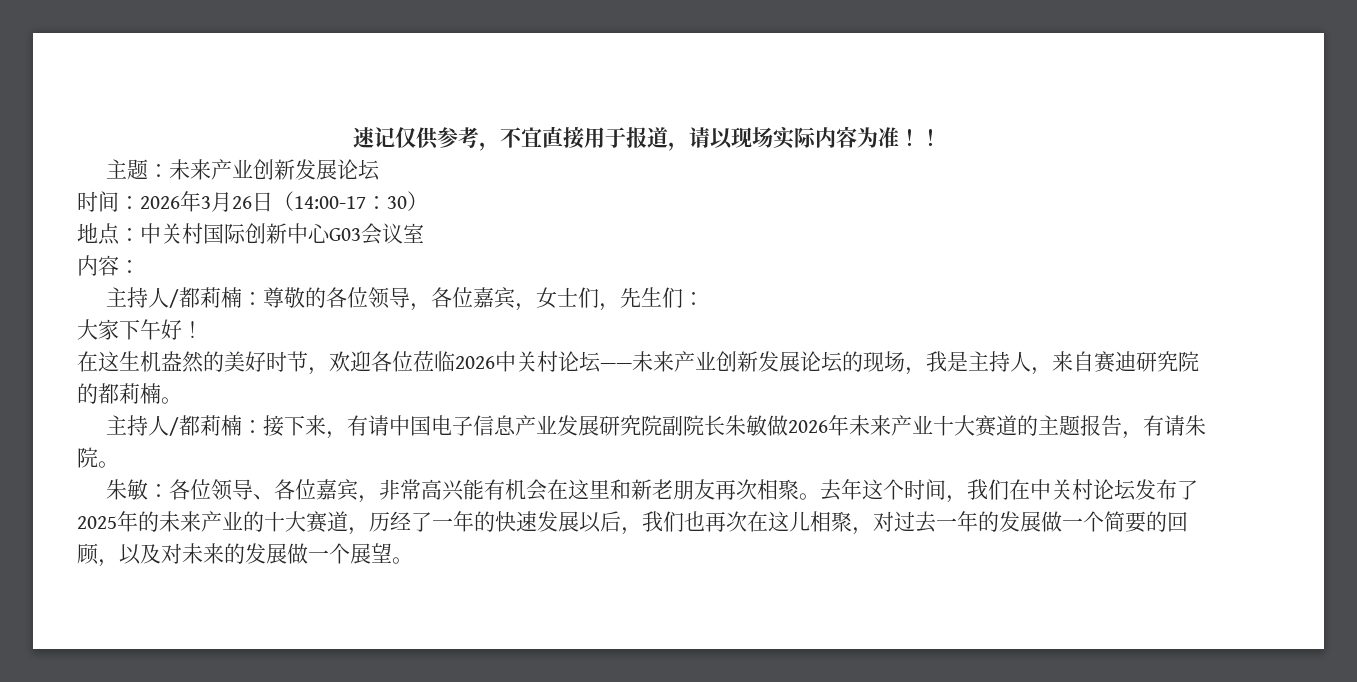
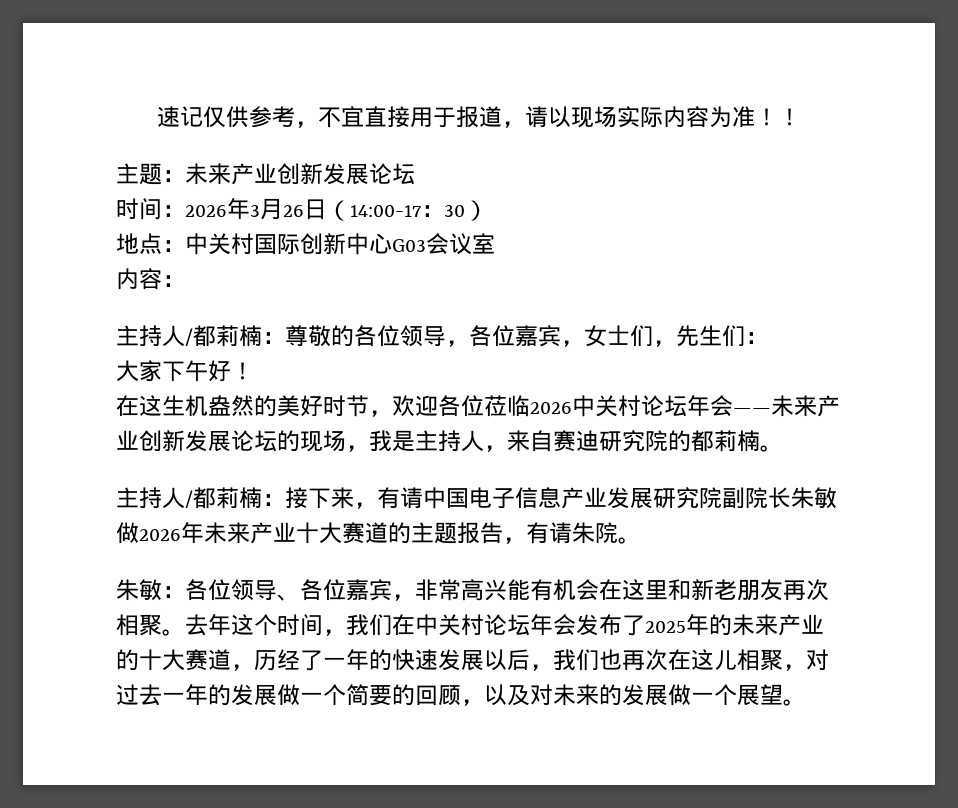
(601, 362) none -> [687,395,733,417] 年会
(1137, 490) none -> [530,614,576,636] 年会

